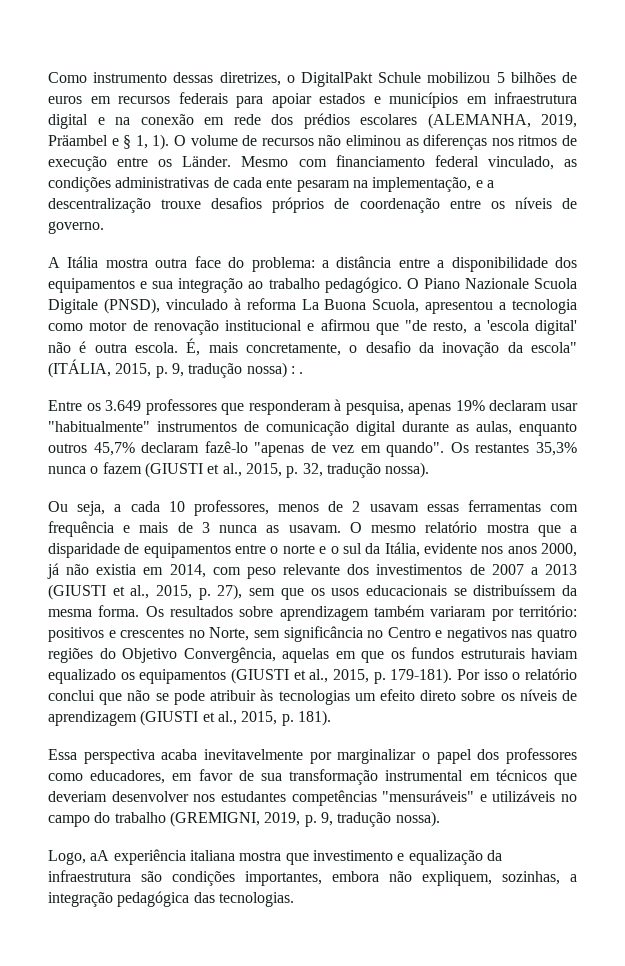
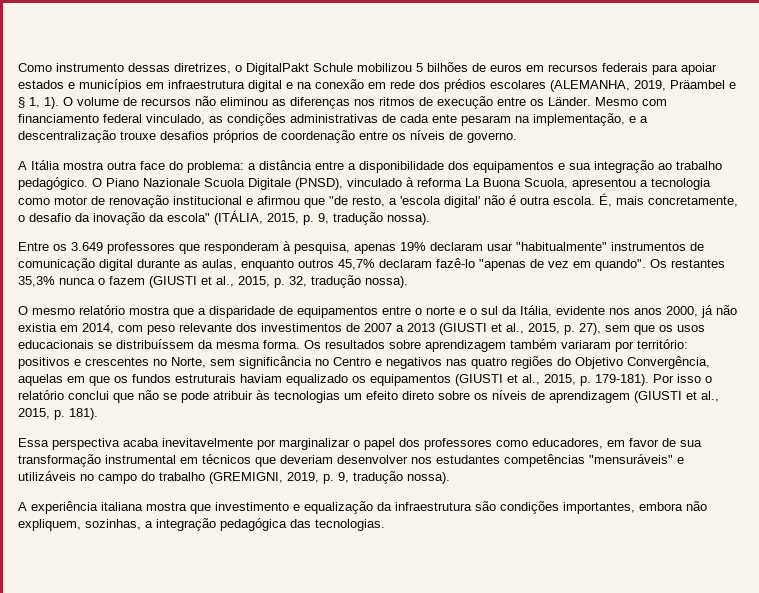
[246,362,304,378] nossa) : . -> [387,213,430,225] nossa).
[48,500,579,516] [48,521,341,537] Ou seja, a cada 10 professores, menos de 2 usavam essas ferramentas com frequência e mais de 3 nunca as usavam. -> (408, 282) none
[48,850,110,865] Logo, aA -> [18,502,27,511] A

